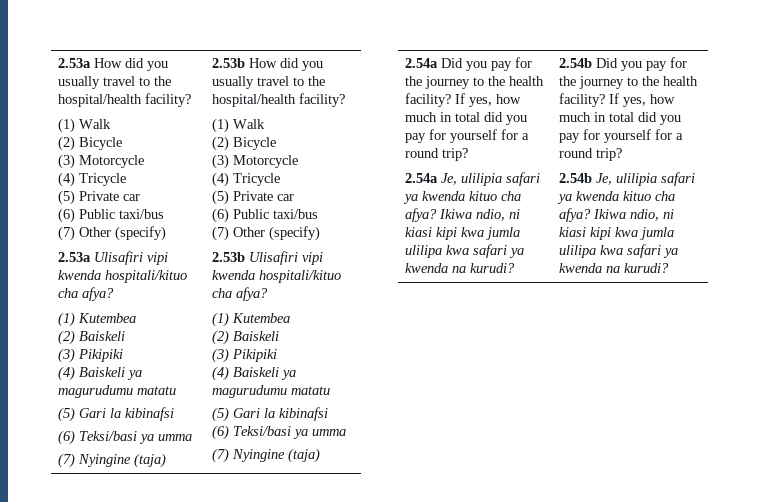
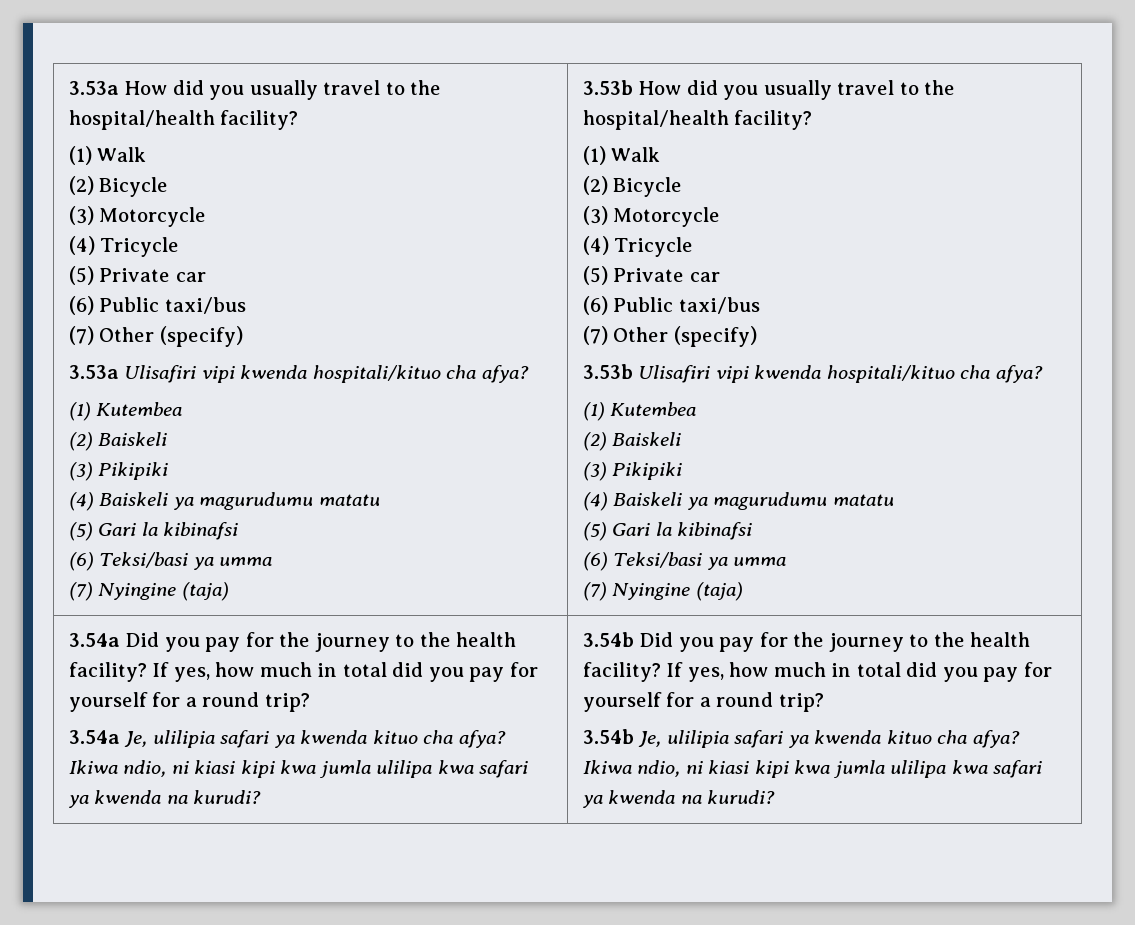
[58,58,92,68] 2.53a -> [68,81,119,95] 3.53a
[58,252,92,262] 2.53a -> [68,365,119,379] 3.53a
[212,58,246,68] 2.53b -> [582,80,633,95] 3.53b
[212,252,246,262] 2.53b -> [582,364,633,379] 3.53b
[405,58,439,68] 2.54a -> [68,633,120,647] 3.54a
[405,173,439,183] 2.54a -> [68,730,120,744] 3.54a
[559,58,593,68] 2.54b -> [582,632,634,647] 3.54b
[559,173,593,183] 2.54b -> [582,729,634,744] 3.54b

